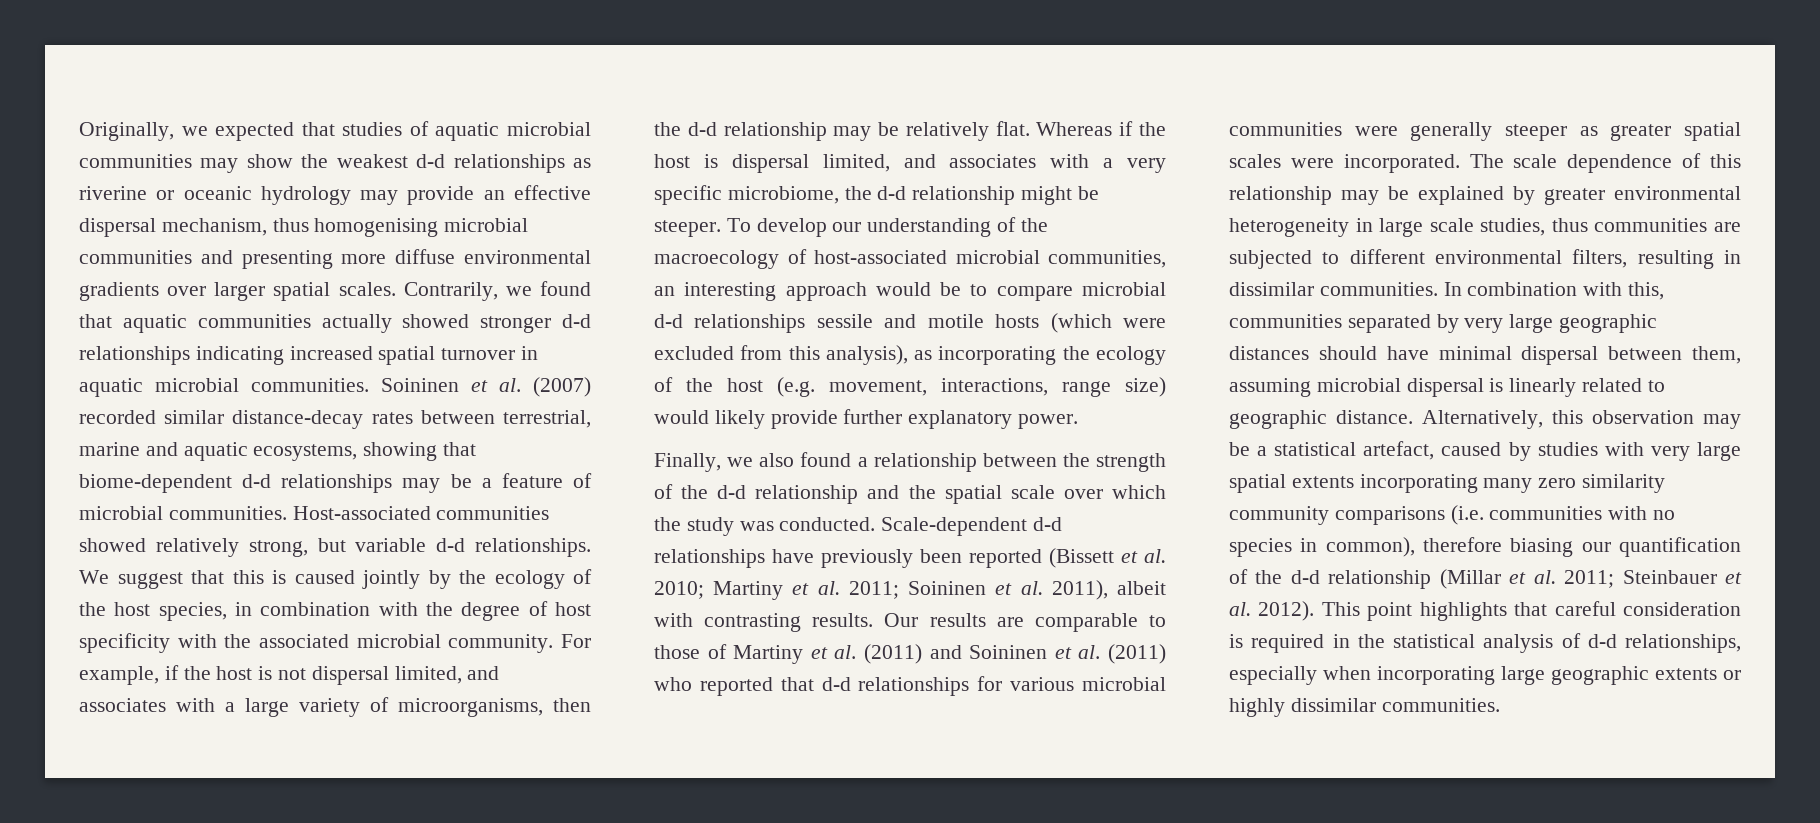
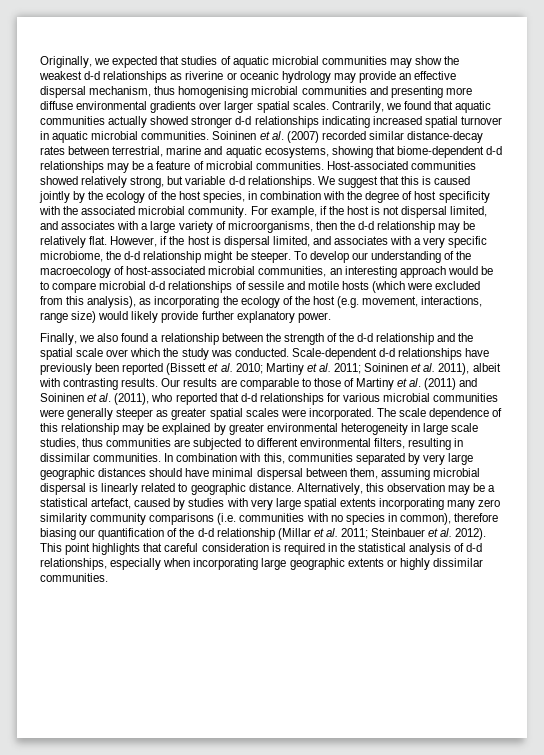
[1036,122,1113,136] Whereas -> [110,236,158,247] However,
(806, 323) none -> [235,281,246,290] of
[1108,644,1166,664] (2011) -> [114,393,150,405] (2011),

